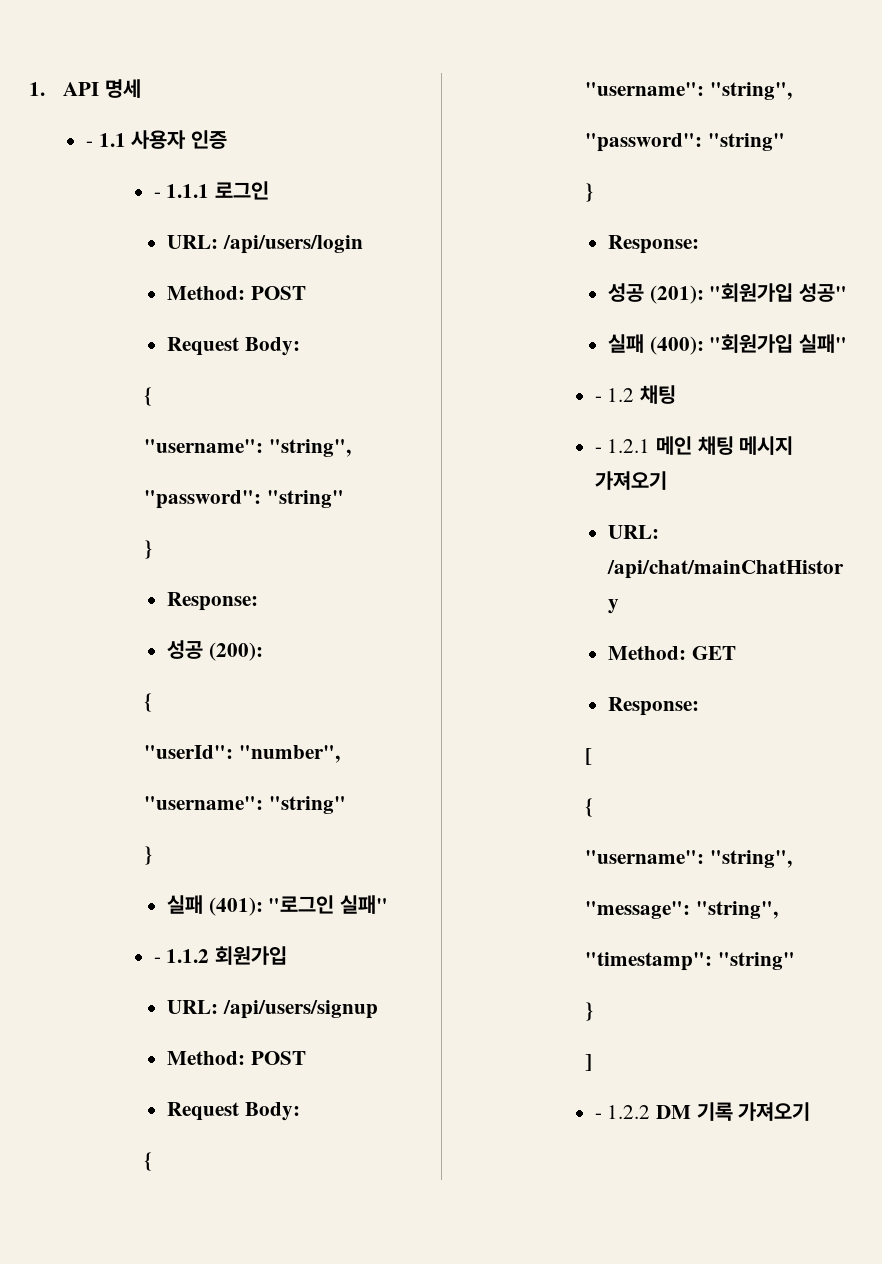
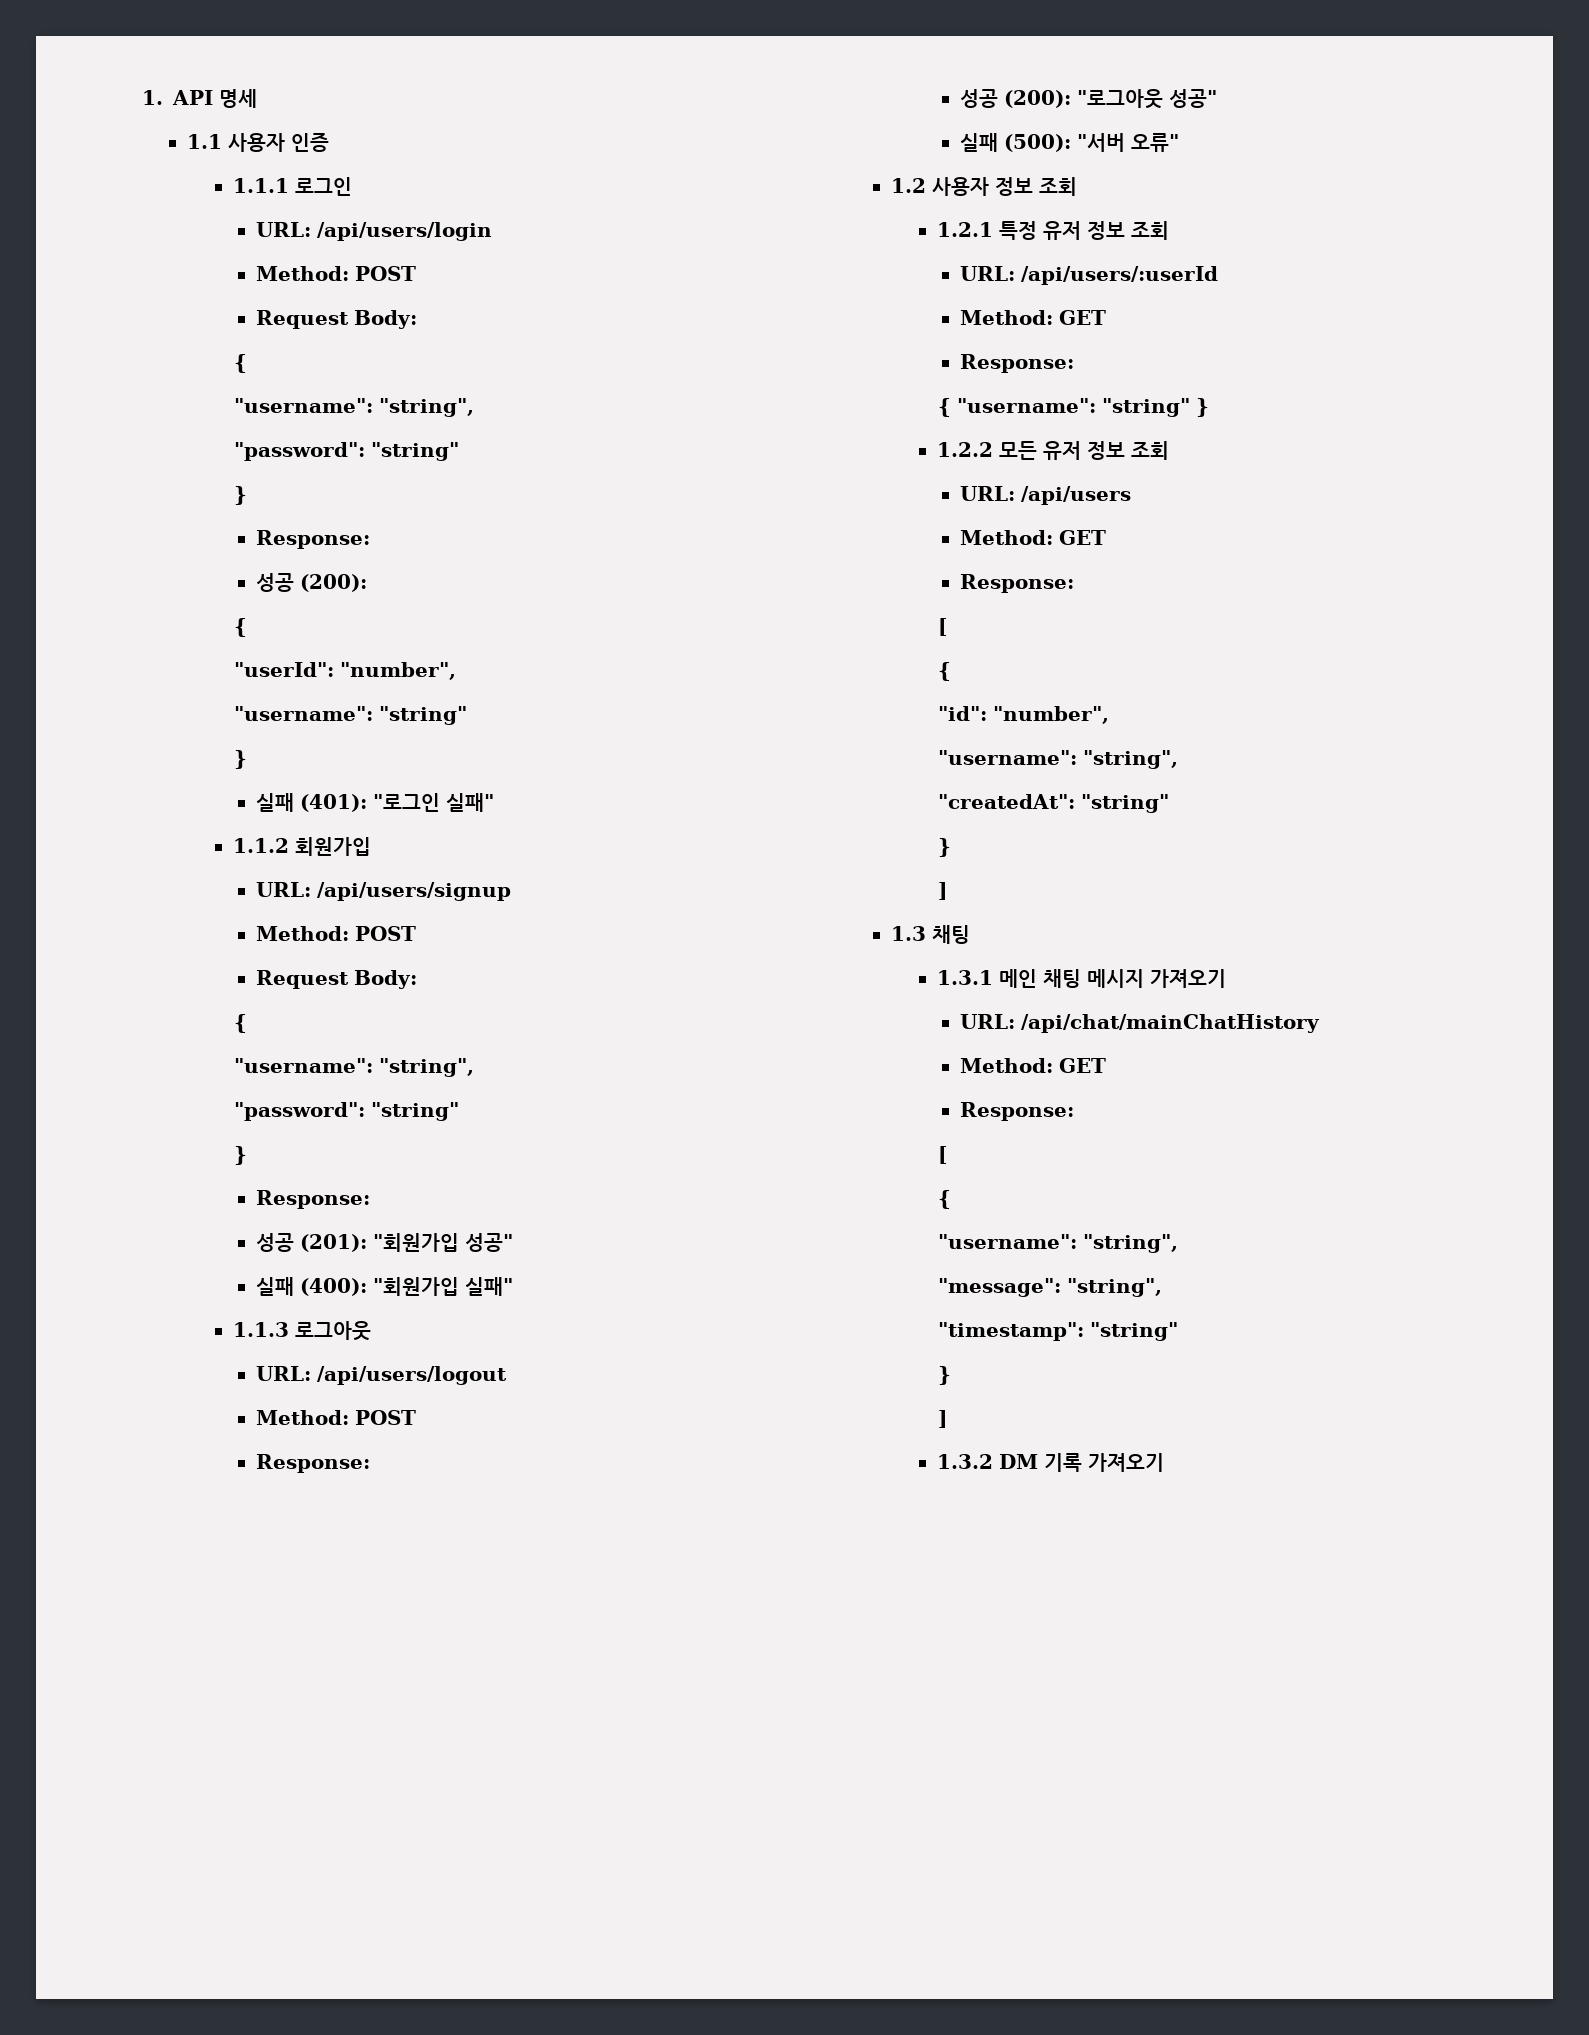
[85,141,93,147] - -> (257, 98) none
[153,192,161,198] - -> (329, 142) none
[153,957,161,963] - -> (494, 802) none
[594,388,635,402] - 1.2 -> [232,1321,371,1341] [255,1366,507,1385] [255,1410,416,1425] [255,1454,370,1473] [959,89,1217,109] [959,133,1179,152] [890,177,1077,196] [936,221,1169,240] [959,266,1218,285] [959,310,1106,325] [959,354,1074,373] [937,398,1209,417] [936,441,1169,460] [959,486,1131,505] [959,530,1106,545] [959,574,1074,593] [937,618,947,636] [937,662,951,681] [937,706,1109,724] [937,750,1178,769] [937,794,1169,813] [937,838,951,857] [937,882,947,900] [890,926,926,941] 1.1.3 로그아웃 // URL: /api/users/logout // Method: POST // Response: // 성공 (200): "로그아웃 성공" // 실패 (500): "서버 오류" // 1.2 사용자 정보 조회 // 1.2.1 특정 유저 정보 조회 // URL: /api/users/:userId // Method: GET // Response: // { "username": "string" } // 1.2.2 모든 유저 정보 조회 // URL: /api/users // Method: GET // Response: // [ // { // "id": "number", // "username": "string", // "createdAt": "string" // } // ] // 1.3
[594,439,651,453] - 1.2.1 -> [936,970,993,985] 1.3.1
[594,1105,651,1119] - 1.2.2 -> [936,1454,993,1469] 1.3.2

